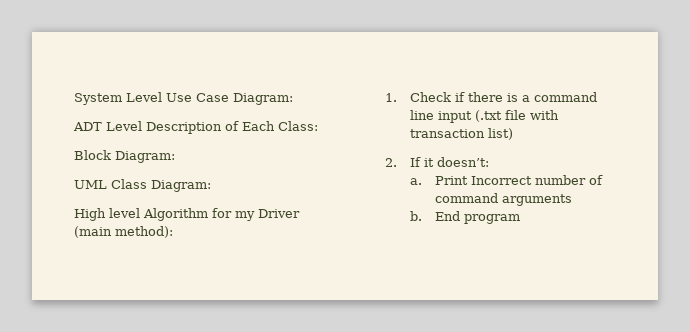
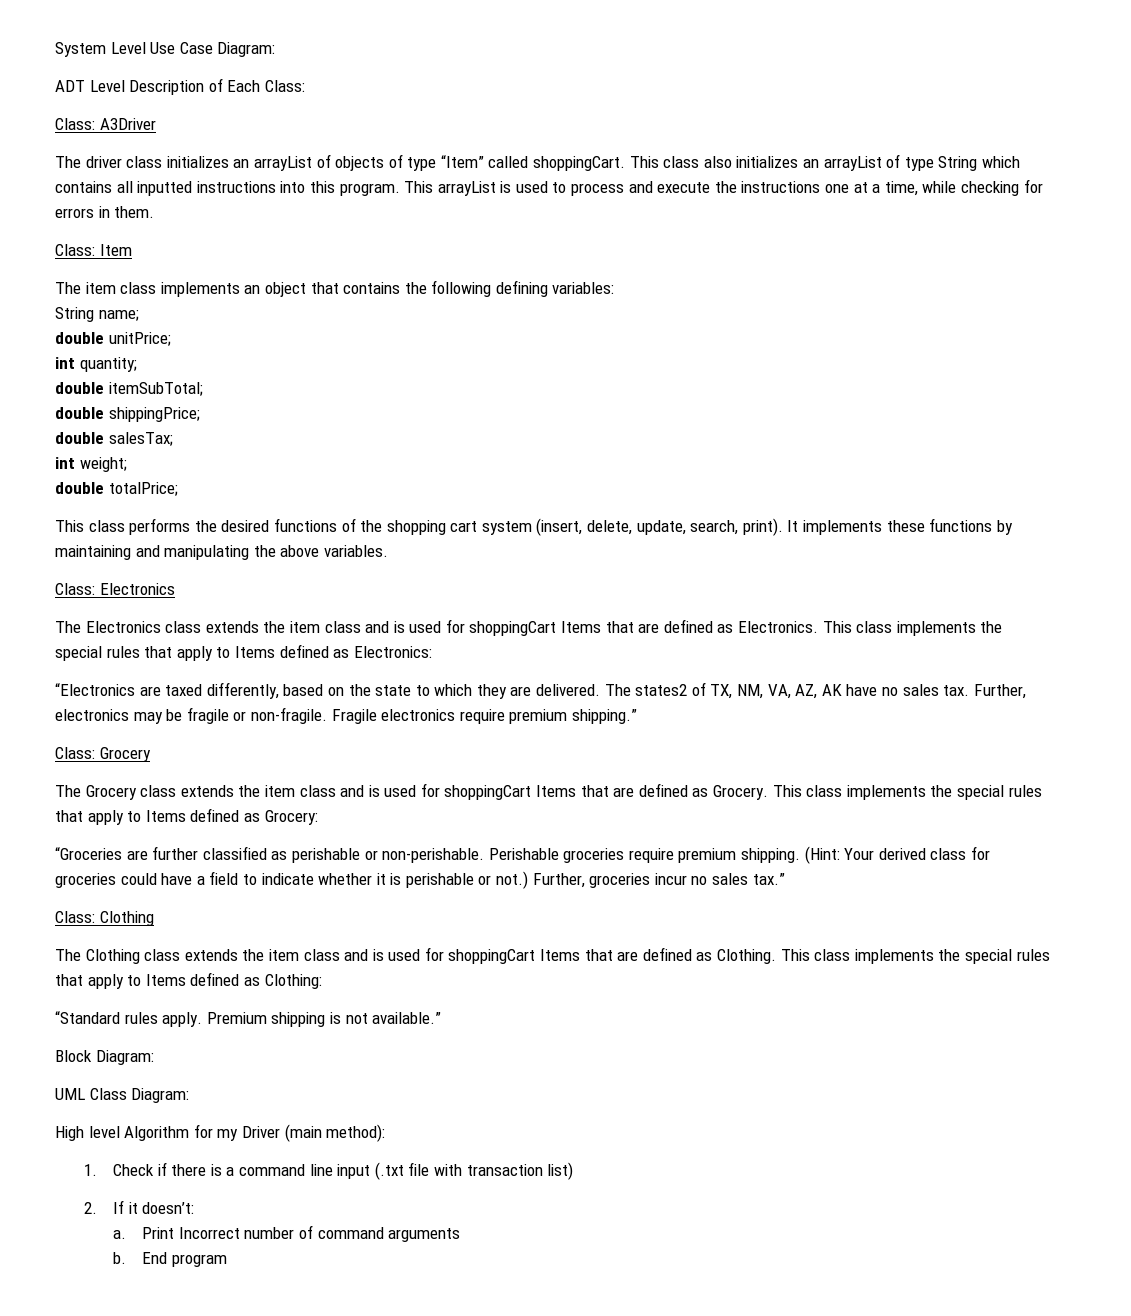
(318, 126) none -> [55,118,156,130] [55,154,1020,171] [55,179,1043,196] [55,206,155,218] [55,244,132,256] [55,280,615,297] [55,307,139,322] [55,332,171,346] [55,357,137,372] [55,382,203,396] [55,407,200,422] [55,432,173,446] [55,457,127,472] [55,482,178,496] [55,518,1013,536] [55,545,388,560] [55,583,175,595] [55,619,1003,636] [55,644,432,661] [55,682,1026,699] [55,707,637,724] [55,747,151,762] [55,783,1042,800] [55,808,318,825] [55,846,991,864] [55,871,785,889] [55,911,154,926] [55,947,1050,964] [55,972,322,989] [55,1011,442,1027] // Class: A3Driver // The driver class initializes an arrayList of objects of type “Item” called shoppingCart. This class also initializes an arrayList of type String which contains all inputted instructions into this program. This arrayList is used to process and execute the instructions one at a time, while checking for errors in them. // Class: Item // The item class implements an object that contains the following defining variables: // String name; // double unitPrice; // int quantity; // double itemSubTotal; // double shippingPrice; // double salesTax; // int weight; // double totalPrice; // This class performs the desired functions of the shopping cart system (insert, delete, update, search, print). It implements these functions by maintaining and manipulating the above variables. // Class: Electronics // The Electronics class extends the item class and is used for shoppingCart Items that are defined as Electronics. This class implements the special rules that apply to Items defined as Electronics: // “Electronics are taxed differently, based on the state to which they are delivered. The states2 of TX, NM, VA, AZ, AK have no sales tax. Further, electronics may be fragile or non-fragile. Fragile electronics require premium shipping.” // Class: Grocery // The Grocery class extends the item class and is used for shoppingCart Items that are defined as Grocery. This class implements the special rules that apply to Items defined as Grocery: // “Groceries are further classified as perishable or non-perishable. Perishable groceries require premium shipping. (Hint: Your derived class for groceries could have a field to indicate whether it is perishable or not.) Further, groceries incur no sales tax.” // Class: Clothing // The Clothing class extends the item class and is used for shoppingCart Items that are defined as Clothing. This class implements the special rules that apply to Items defined as Clothing: // “Standard rules apply. Premium shipping is not available.”

